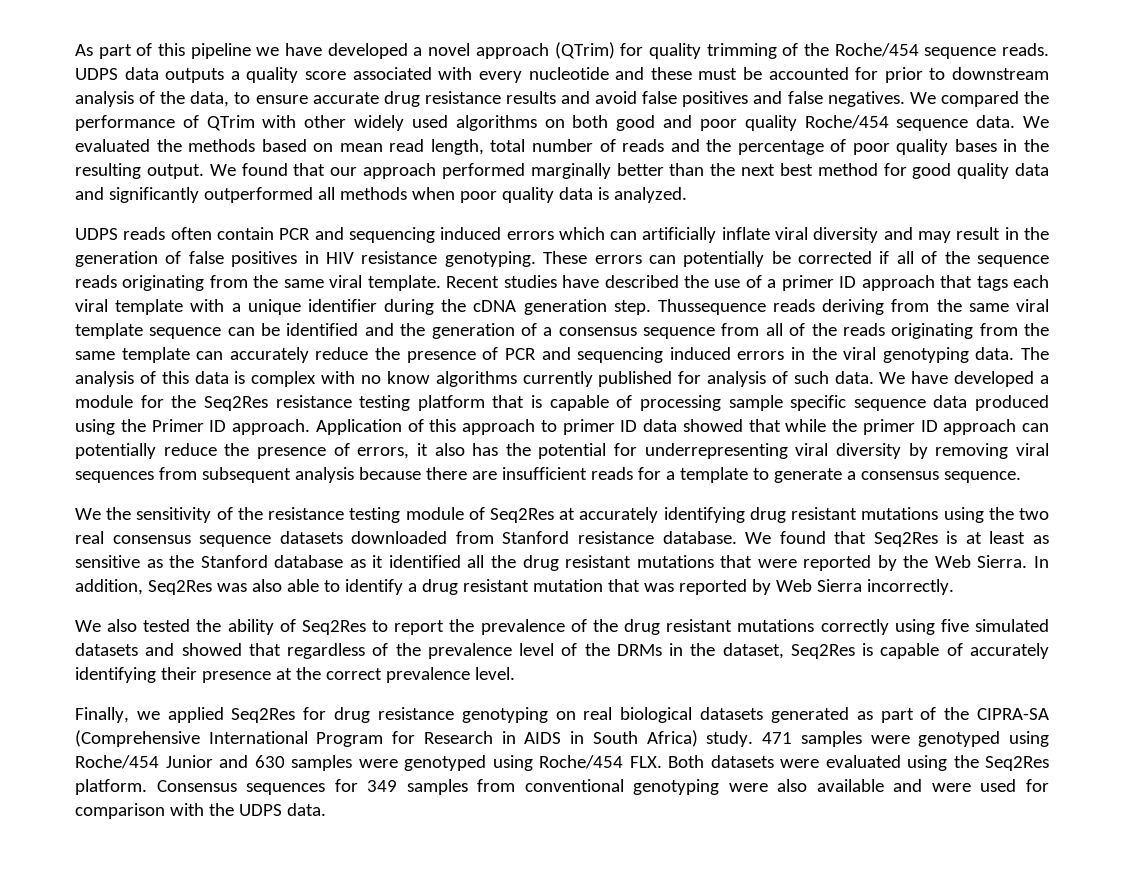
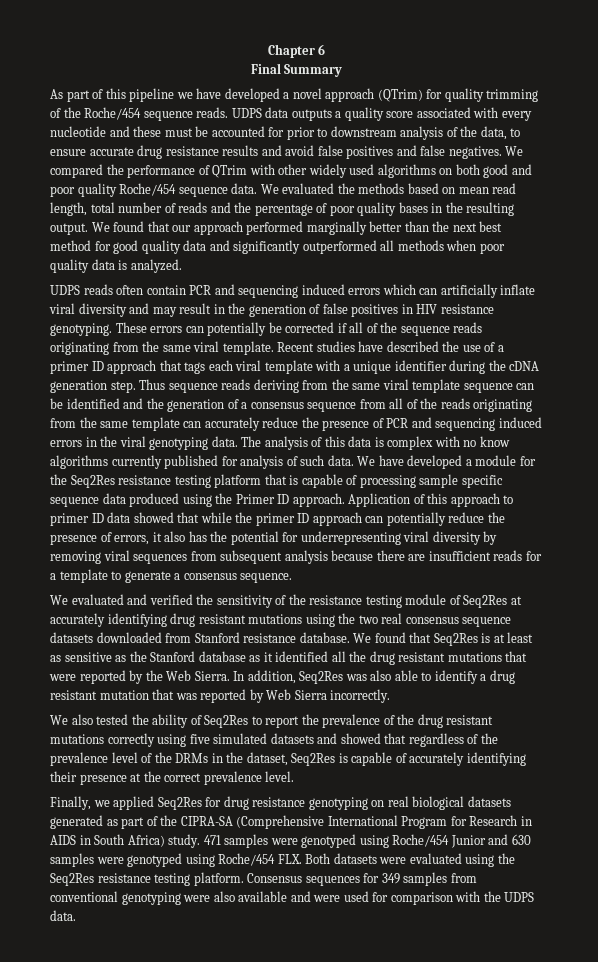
(75, 50) none -> [267,44,326,58] [250,63,343,77] Chapter 6 // Final Summary //
[657,299,766,315] Thussequence -> [139,379,218,393] Thus sequence
(101, 514) none -> [71,594,193,605] evaluated and verified
(1049, 763) none -> [97,873,191,886] resistance testing

